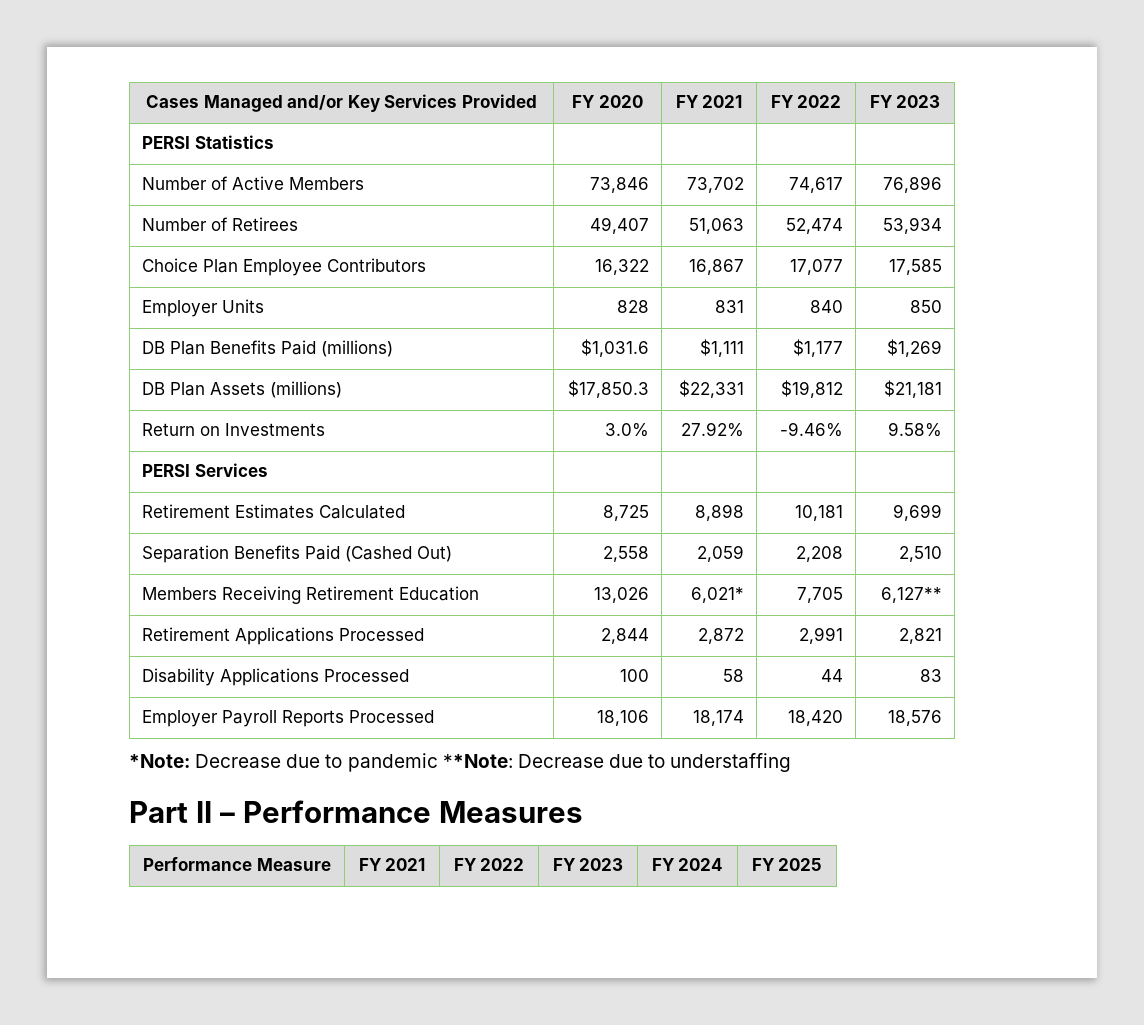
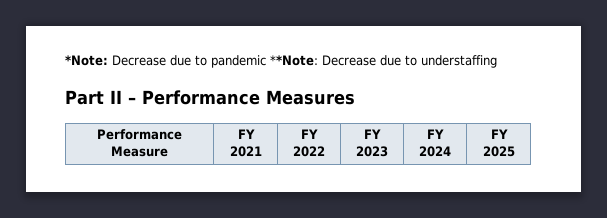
[146,94,537,112] [572,95,643,108] [675,95,743,108] [770,95,842,108] [869,95,941,108] [141,135,274,149] [141,176,364,190] [590,177,650,193] [687,177,745,193] [789,177,844,193] [883,176,943,193] [141,217,298,231] [590,217,650,234] [689,218,745,234] [786,218,844,234] [883,217,943,234] [141,258,426,276] [595,259,650,275] [689,259,745,275] [790,259,844,275] [889,259,943,275] [141,299,264,317] [617,300,650,313] [715,300,745,313] [810,300,844,313] [910,300,943,313] [141,340,393,357] [581,339,650,357] [700,339,745,357] [793,339,844,357] [887,339,943,357] [141,381,342,398] [568,380,650,398] [679,380,745,398] [781,380,844,398] [884,380,943,398] [141,423,325,436] [605,423,650,437] [681,422,745,437] [780,422,844,437] [888,422,943,437] [141,463,268,477] [141,504,405,519] [603,505,650,521] [695,504,745,521] [795,505,844,521] [893,504,943,521] [141,545,452,563] [603,546,650,562] [697,545,745,562] [796,546,844,562] [899,546,943,562] [141,586,479,604] [594,587,650,603] [691,587,745,603] [797,587,844,603] [881,587,943,603] [141,627,424,645] [601,628,650,644] [698,628,745,644] [799,627,844,644] [899,628,943,644] [141,668,409,686] [620,669,650,682] [723,669,745,682] [821,669,844,682] [920,669,943,682] [141,710,434,727] [597,710,650,726] [693,710,745,726] [788,710,844,726] [888,710,943,726] Cases Managed and/or Key Services Provided | FY 2020 | FY 2021 | FY 2022 | FY 2023 // PERSI Statistics | | | | // Number of Active Members | 73,846 | 73,702 | 74,617 | 76,896 // Number of Retirees | 49,407 | 51,063 | 52,474 | 53,934 // Choice Plan Employee Contributors | 16,322 | 16,867 | 17,077 | 17,585 // Employer Units | 828 | 831 | 840 | 850 // DB Plan Benefits Paid (millions) | $1,031.6 | $1,111 | $1,177 | $1,269 // DB Plan Assets (millions) | $17,850.3 | $22,331 | $19,812 | $21,181 // Return on Investments | 3.0% | 27.92% | -9.46% | 9.58% // PERSI Services | | | | // Retirement Estimates Calculated | 8,725 | 8,898 | 10,181 | 9,699 // Separation Benefits Paid (Cashed Out) | 2,558 | 2,059 | 2,208 | 2,510 // Members Receiving Retirement Education | 13,026 | 6,021* | 7,705 | 6,127** // Retirement Applications Processed | 2,844 | 2,872 | 2,991 | 2,821 // Disability Applications Processed | 100 | 58 | 44 | 83 // Employer Payroll Reports Processed | 18,106 | 18,174 | 18,420 | 18,576 // -> (65, 60) none

